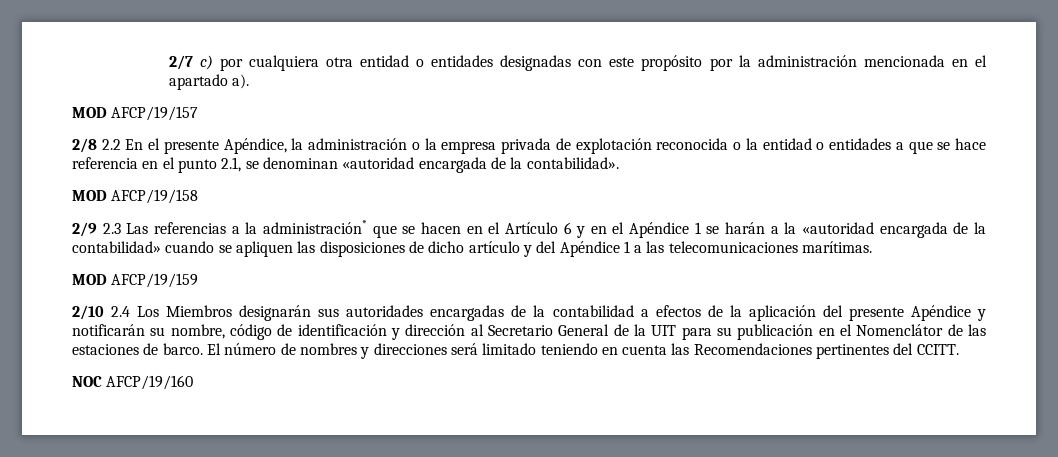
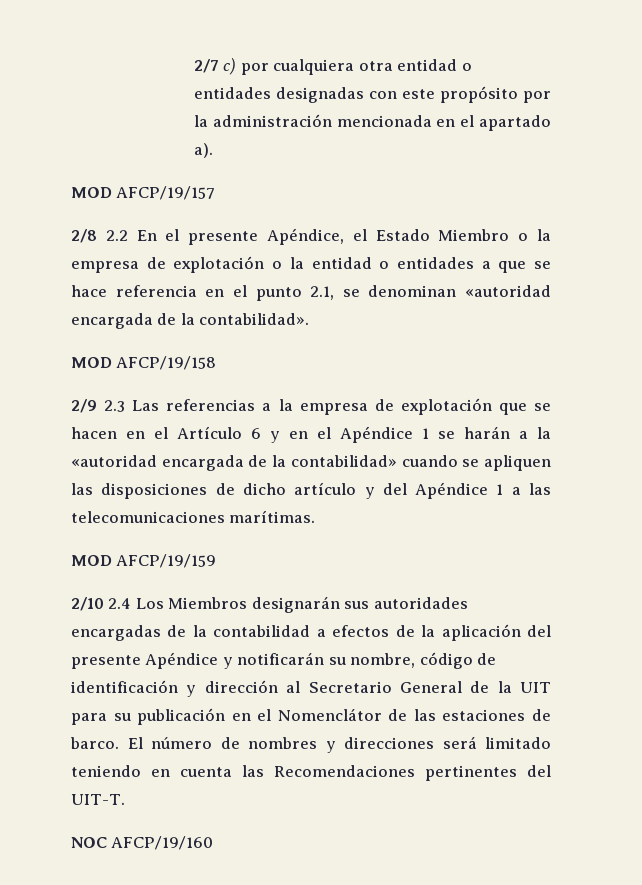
[291,138,408,150] la administración -> [352,229,510,241] el Estado Miembro
[501,138,729,154] privada de explotación reconocida -> [146,256,265,273] de explotación
[262,220,367,234] administración* -> [299,398,492,415] empresa de explotación
[916,344,959,355] CCITT. -> [71,794,125,805] UIT-T.

